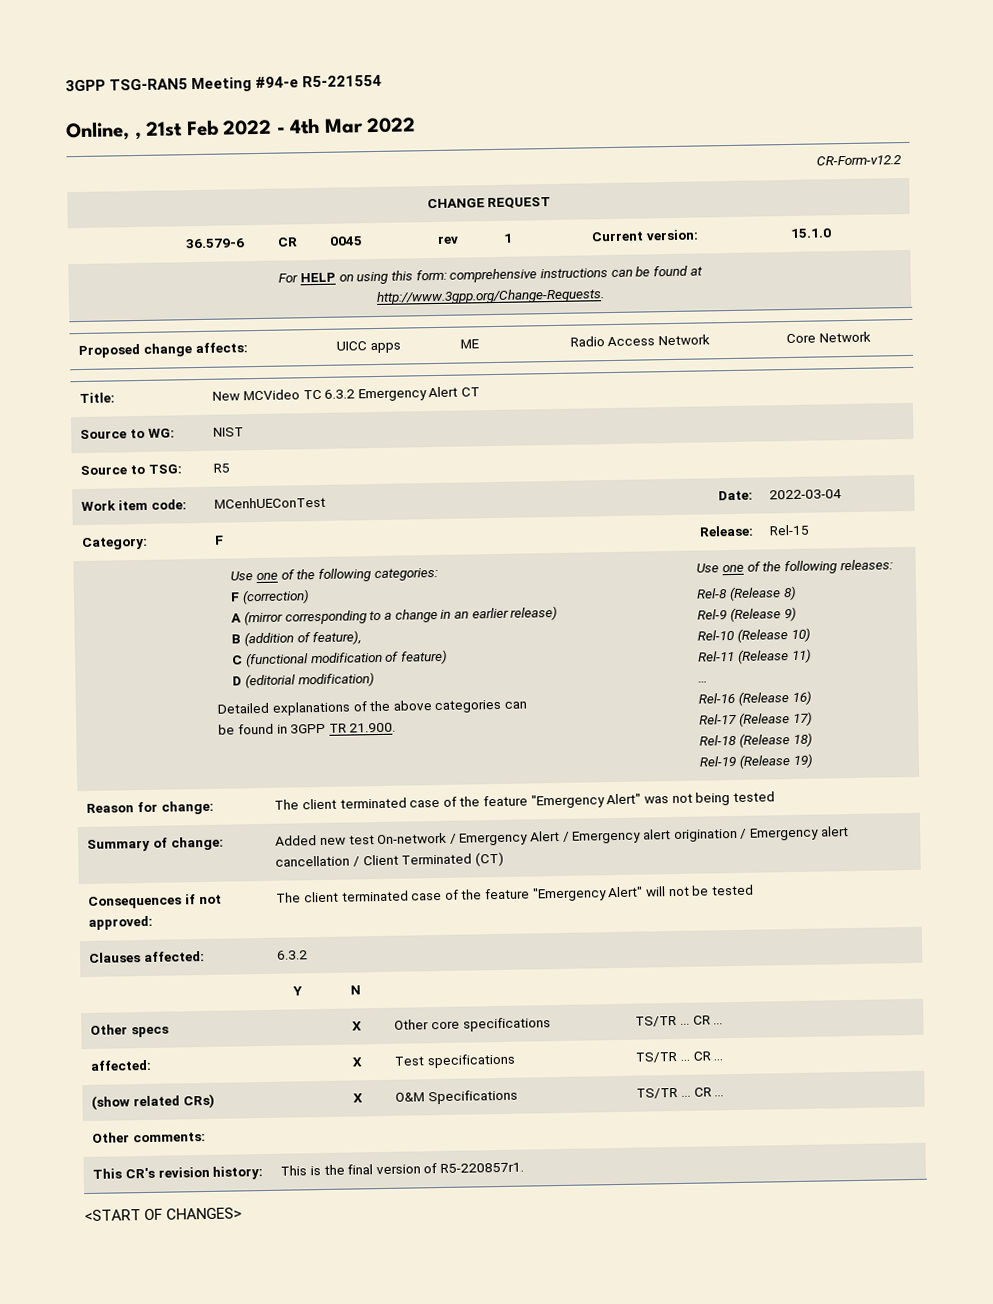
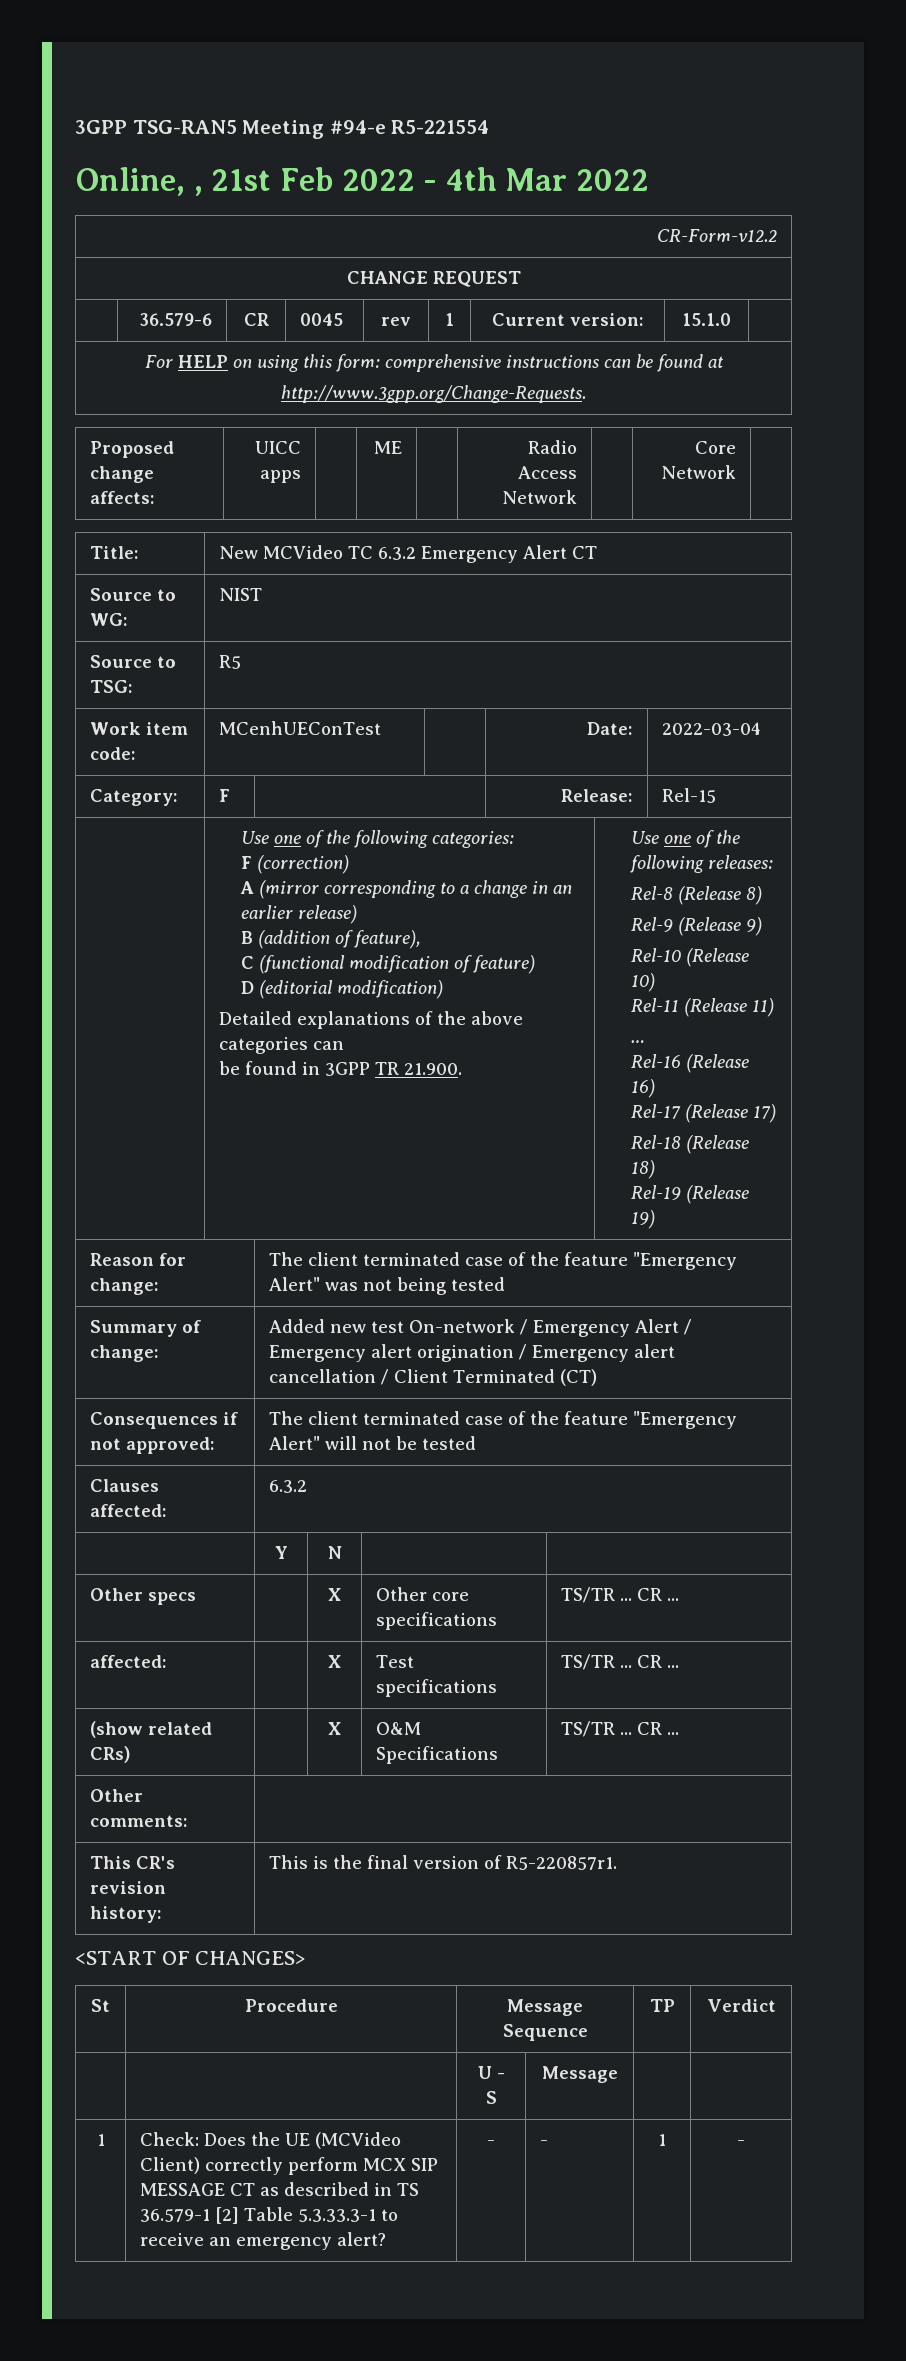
(243, 1213) none -> [91,1999,110,2012] [244,1999,338,2012] [507,1999,583,2016] [502,2024,588,2041] [649,1999,675,2012] [706,1999,776,2012] [477,2066,505,2079] [485,2091,497,2104] [541,2066,618,2083] [96,2134,105,2146] [140,2132,402,2149] [140,2157,439,2175] [140,2182,420,2196] [140,2207,399,2224] [140,2232,387,2250] [487,2140,495,2146] [540,2140,549,2146] [658,2134,666,2146] [737,2140,745,2146] // St | Procedure | Message Sequence | TP | Verdict // | | U - S | Message | | // 1 | Check: Does the UE (MCVideo Client) correctly perform MCX SIP MESSAGE CT as described in TS 36.579-1 [2] Table 5.3.33.3-1 to receive an emergency alert? | - | - | 1 | -

